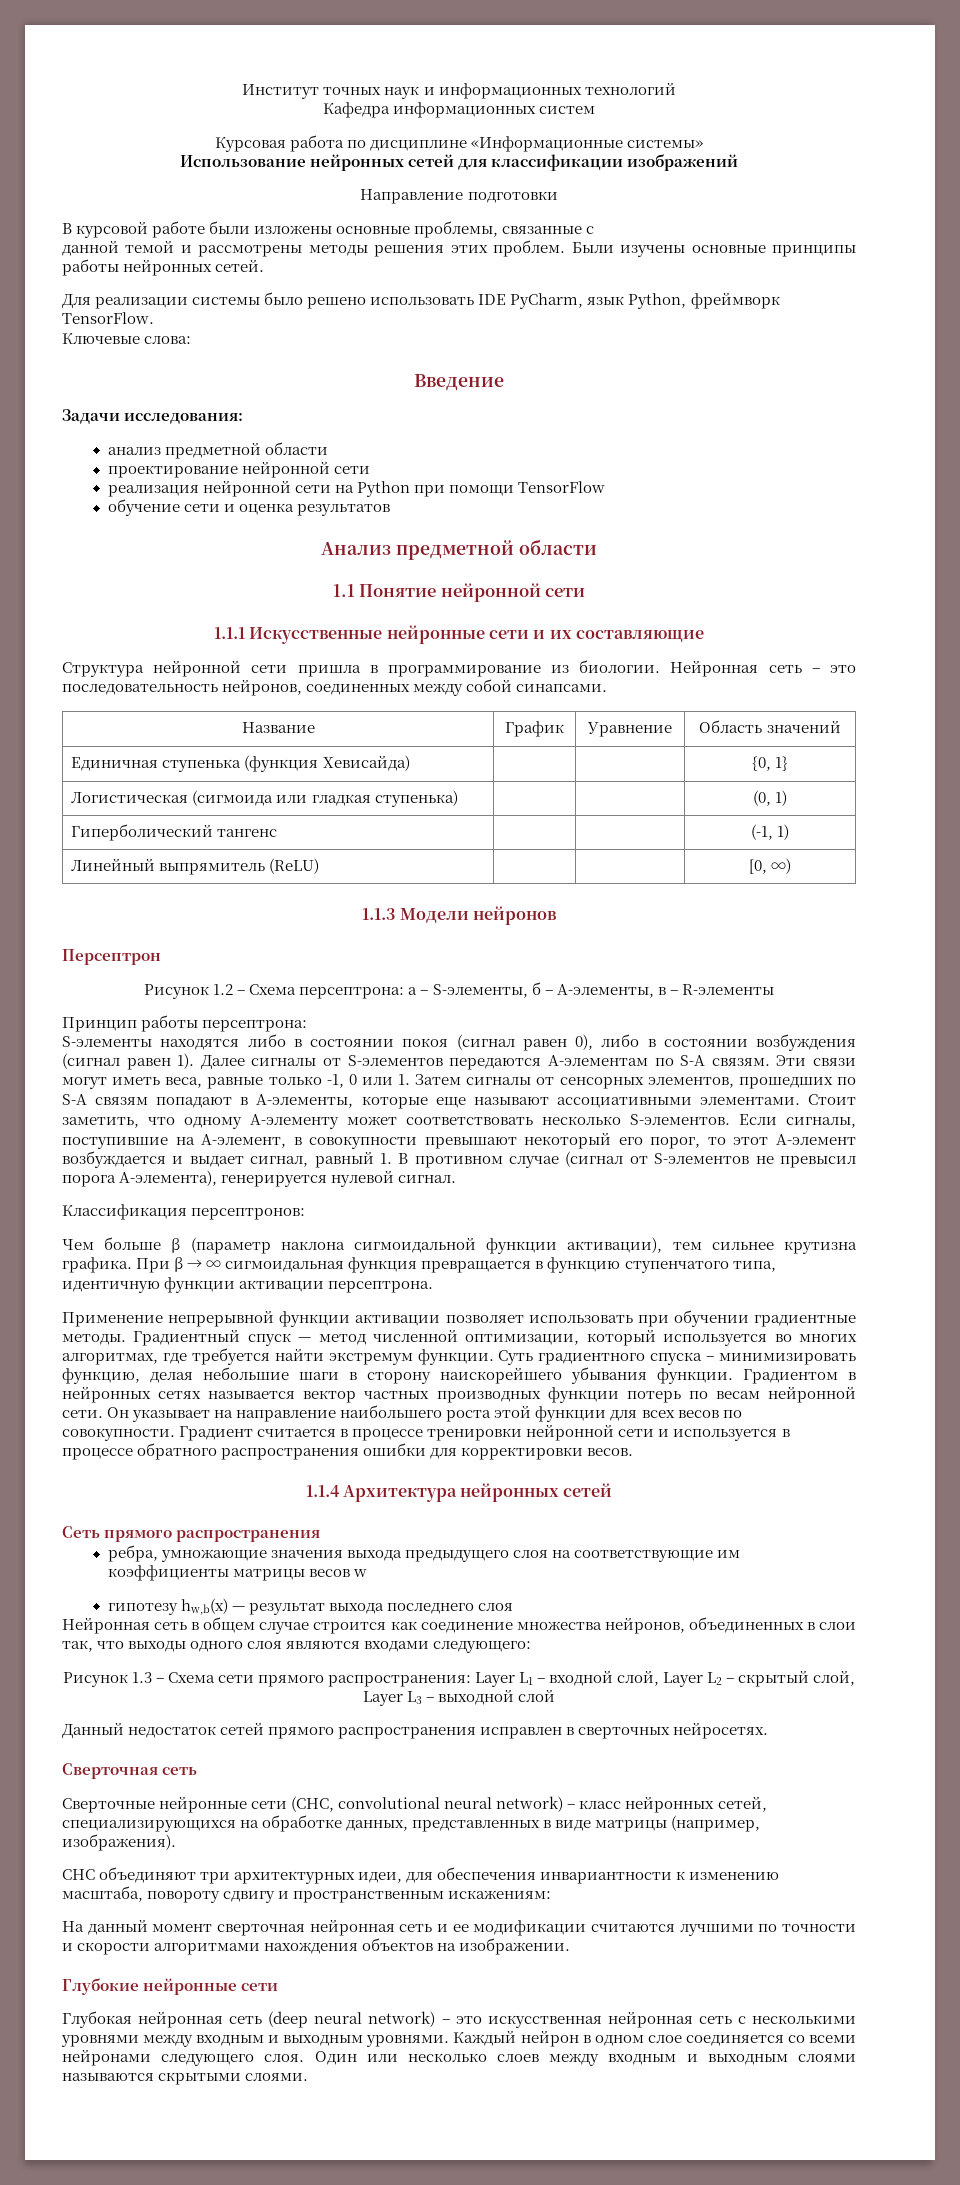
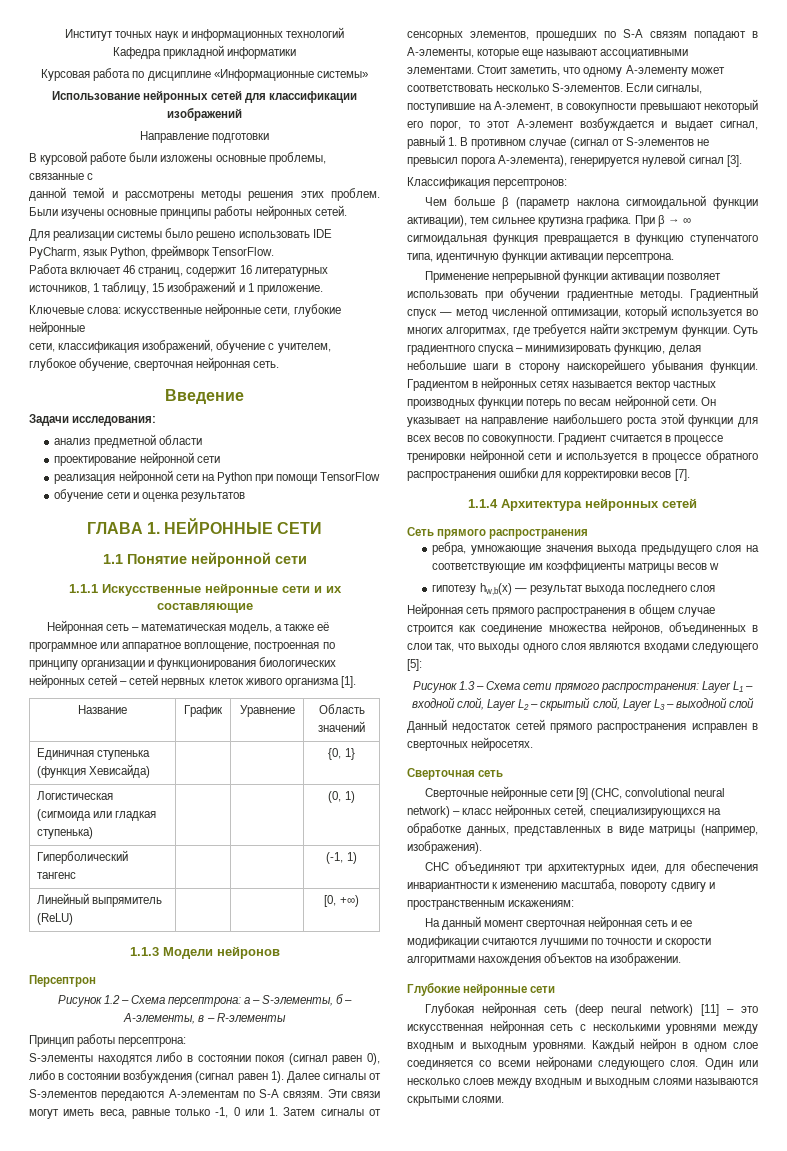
[393,102,596,118] информационных систем -> [162,45,297,59] прикладной информатики
[62,333,192,344] Ключевые слова: -> [29,264,328,277] [29,281,323,295] [29,303,341,317] [29,321,85,335] [29,339,331,353] [29,357,280,371] Работа включает 46 страниц, содержит 16 литературных источников, 1 таблицу, 15 изображений и 1 приложение. // Ключевые слова: искусственные нейронные сети, глубокие нейронные // сети, классификация изображений, обучение с учителем, глубокое обучение, сверточная нейронная сеть.
[321,539,597,560] Анализ предметной области -> [86,518,323,534] ГЛАВА 1. НЕЙРОННЫЕ СЕТИ
[62,660,857,677] [62,679,608,696] Структура нейронной сети пришла в программирование из биологии. Нейронная сеть – это последовательность нейронов, соединенных между собой синапсами. -> [46,620,330,634] [29,642,335,652] [29,657,337,670] [29,674,356,688] Нейронная сеть – математическая модель, а также её программное или аппаратное воплощение, построенная по принципу организации и функционирования биологических нейронных сетей – сетей нервных клеток живого организма [1].
[771,858,792,874] ∞) -> [339,895,359,907] +∞)
[398,1175,457,1183] сигнал. -> [688,155,742,167] сигнал [3].
[587,1448,634,1456] весов. -> [641,469,690,481] весов [7].
(188, 1626) none -> [492,607,627,617] прямого распространения
[433,1641,532,1653] следующего: -> [692,643,758,653] [407,659,422,671] следующего [5]:
(288, 1805) none -> [575,788,588,800] [9]
(436, 2019) none -> [700,1004,719,1016] [11]

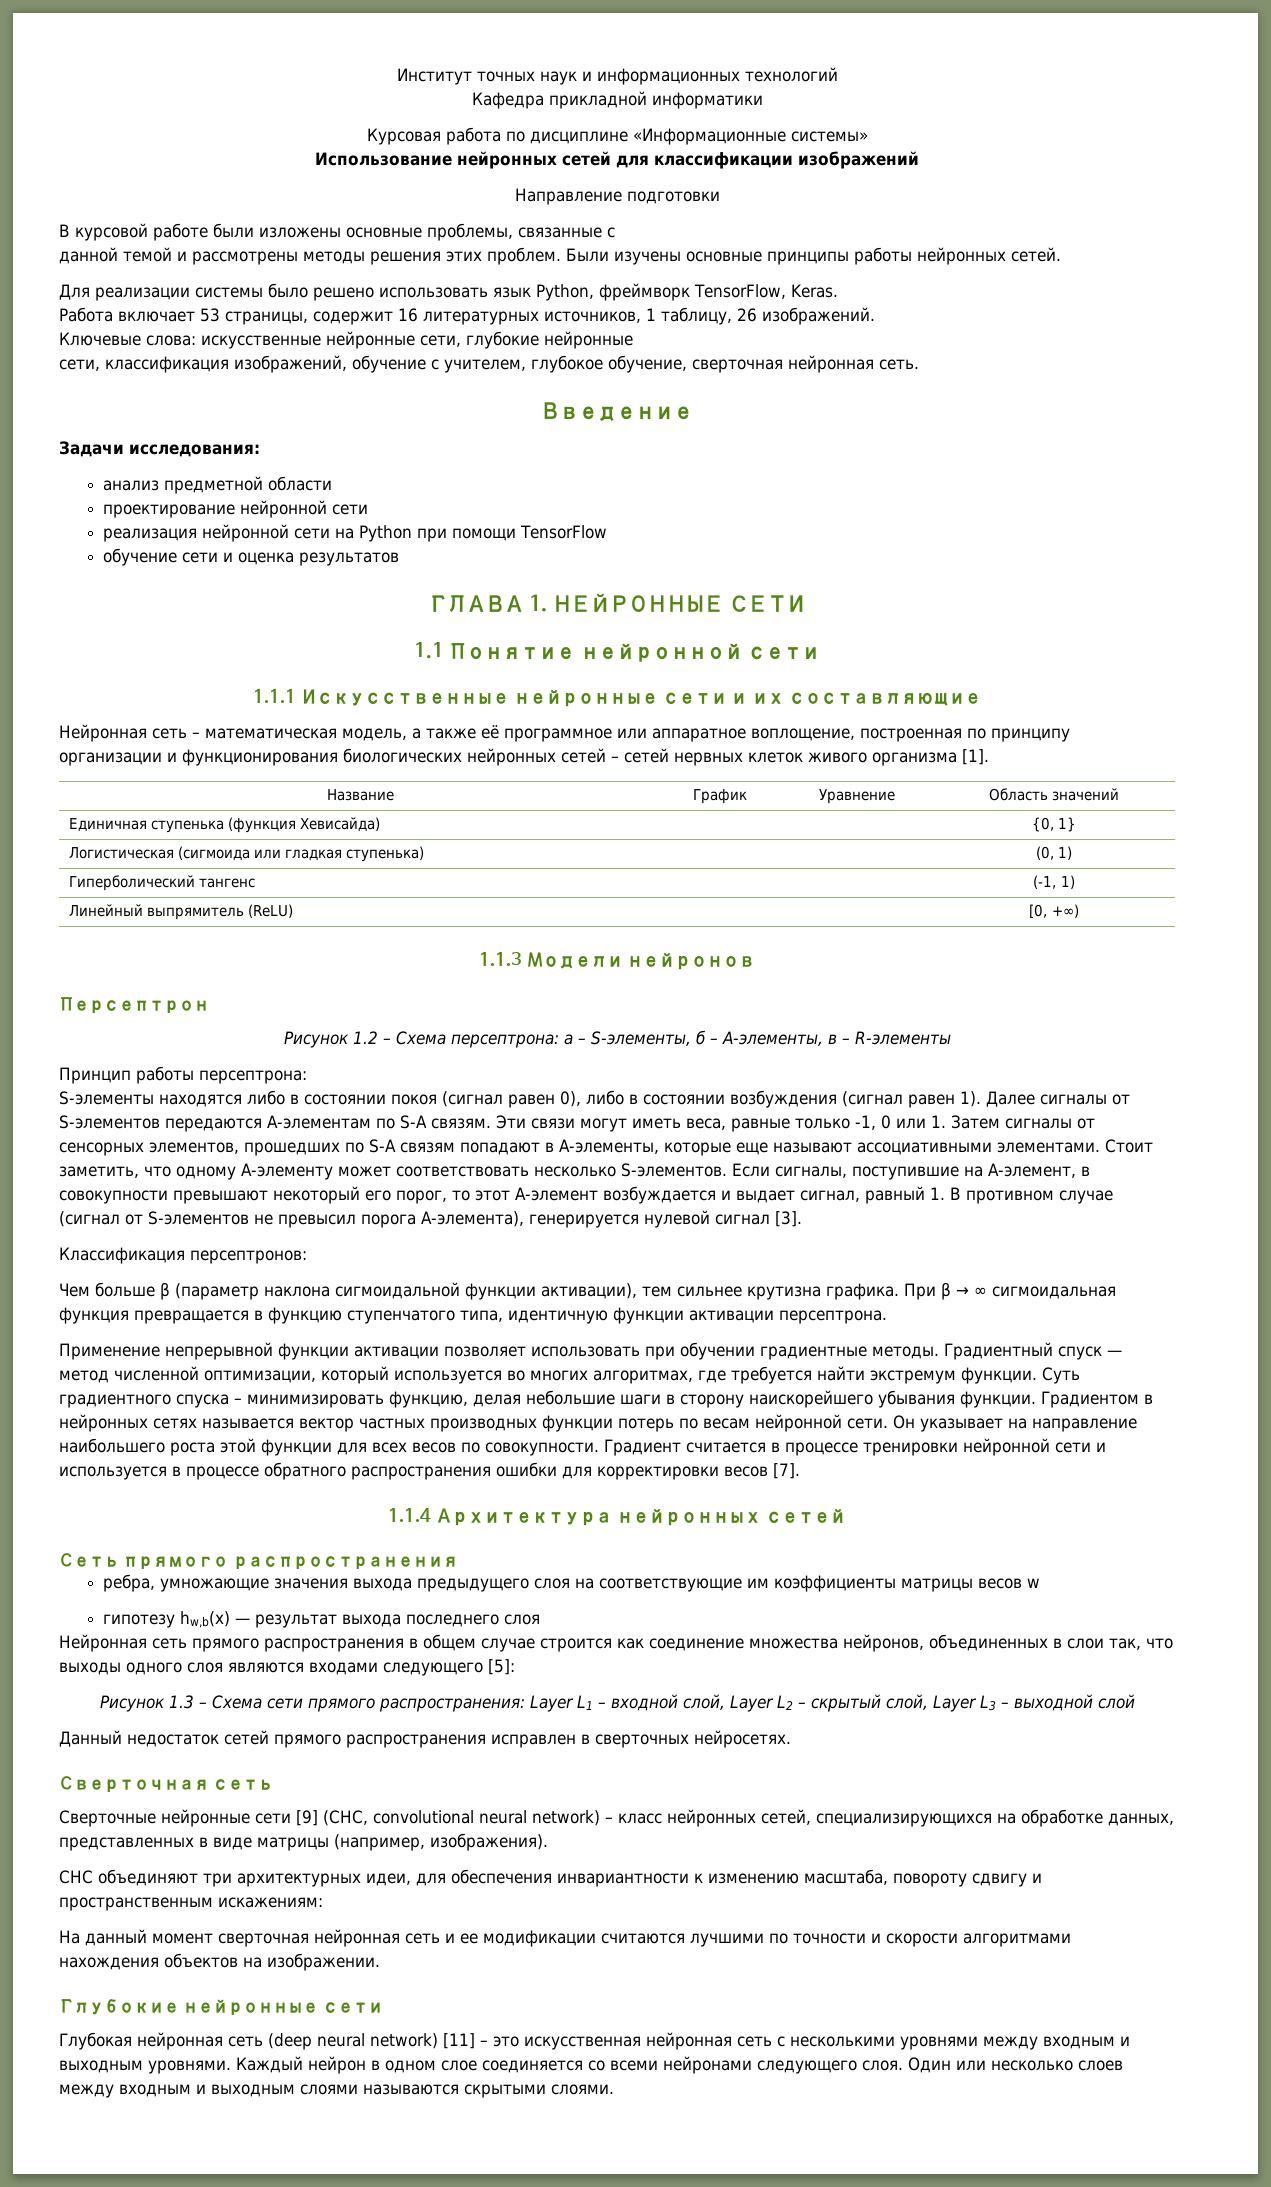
[312,229,332,238] [29,247,80,259] IDE PyCharm, -> (488, 292) none
[212,247,275,256] TensorFlow. -> [694,284,838,299] TensorFlow, Keras.
[123,265,184,277] 46 страниц, -> [200,308,308,325] 53 страницы,
[152,281,323,295] 15 изображений и 1 приложение. -> [737,307,875,325] 26 изображений.

